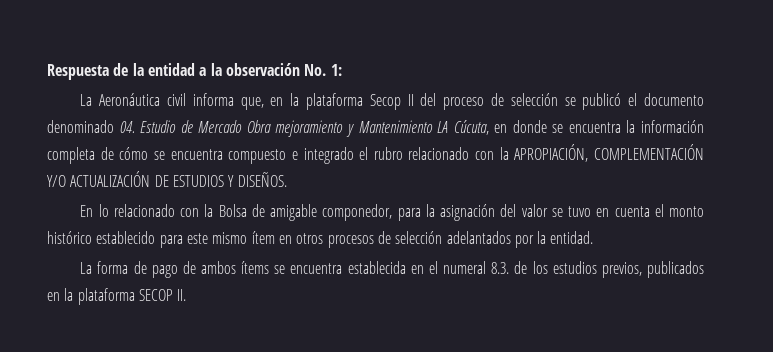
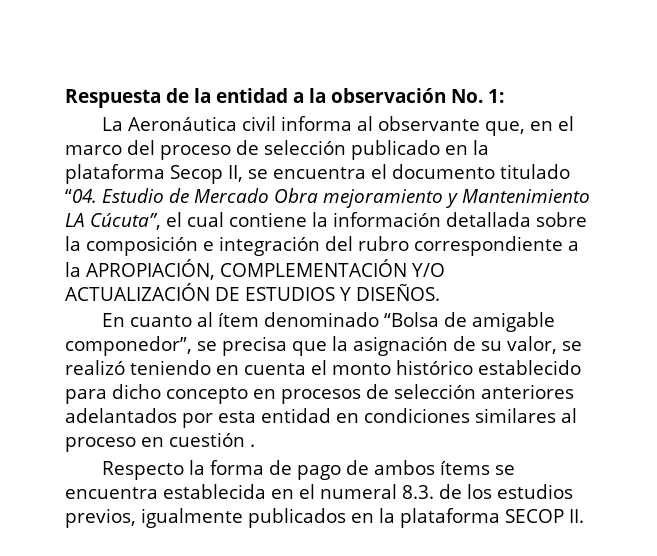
[240,93,704,110] [47,120,135,133] que, en la plataforma Secop II del proceso de selección se publicó el documento denominado 04. -> [357,116,575,136] [65,140,489,160] [65,164,570,184] [65,189,97,203] al observante que, en el marco del proceso de selección publicado en la plataforma Secop II, se encuentra el documento titulado “04.
[453,120,704,135] [47,147,495,164] Cúcuta, en donde se encuentra la información completa de cómo se encuentra compuesto e integrado el rubro relacionado con -> [90,212,587,230] [65,236,579,256] Cúcuta”, el cual contiene la información detallada sobre la composición e integración del rubro correspondiente a
[98,204,592,221] lo relacionado con la Bolsa de amigable componedor, para la asignación del valor se tuvo -> [130,312,556,332] [65,336,583,356] [65,360,211,375] cuanto al ítem denominado “Bolsa de amigable componedor”, se precisa que la asignación de su valor, se realizó teniendo
[186,231,324,244] este mismo ítem en otros -> [112,384,276,404] dicho concepto en
(443, 237) none -> [481,384,574,399] anteriores
[537,231,594,244] [80,262,93,274] la entidad. // La -> [218,408,577,423] [65,432,255,452] [102,460,206,480] esta entidad en condiciones similares al proceso en cuestión . // Respecto la
(642, 270) none -> [141,508,243,528] igualmente

